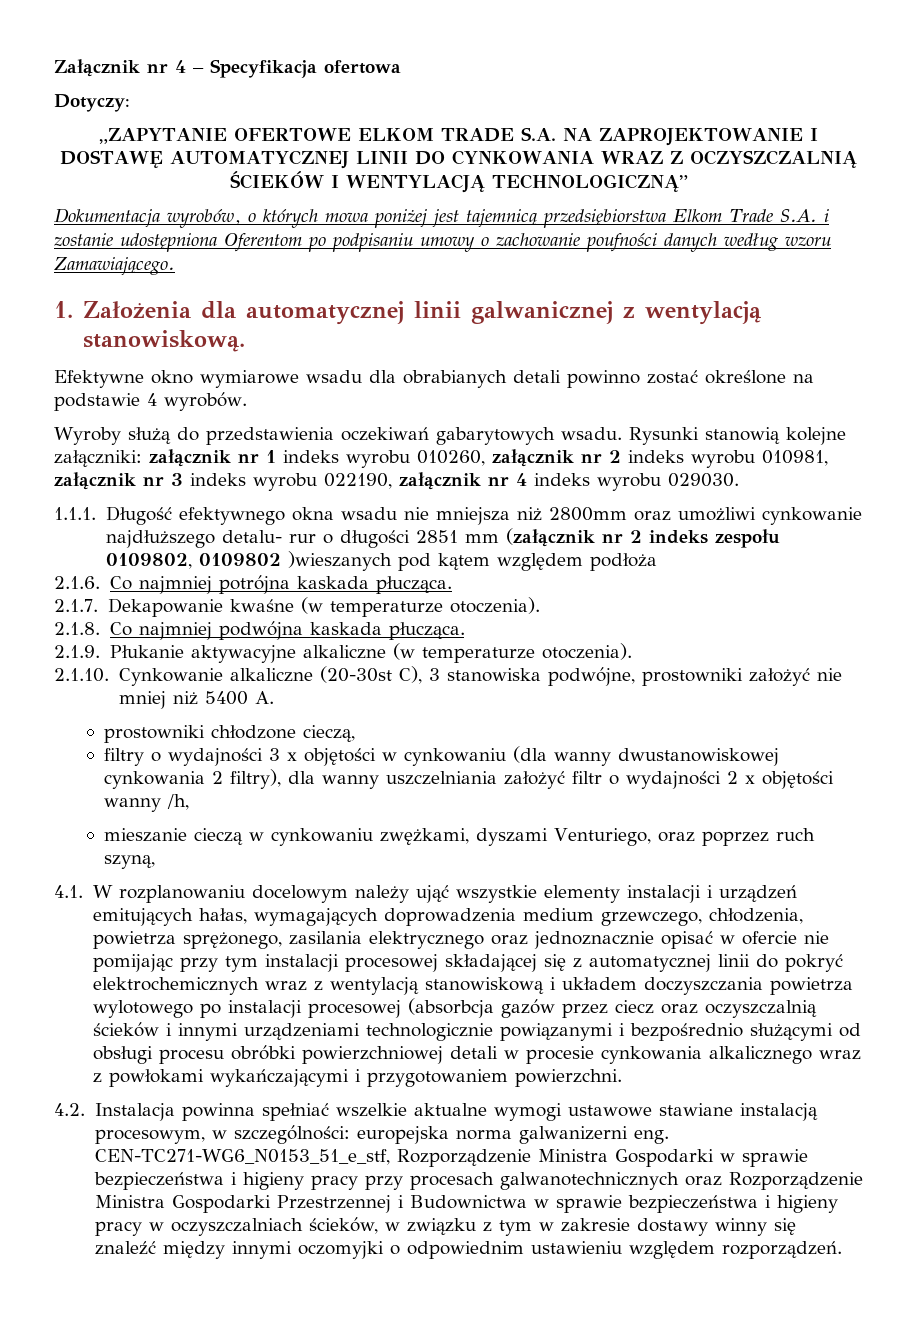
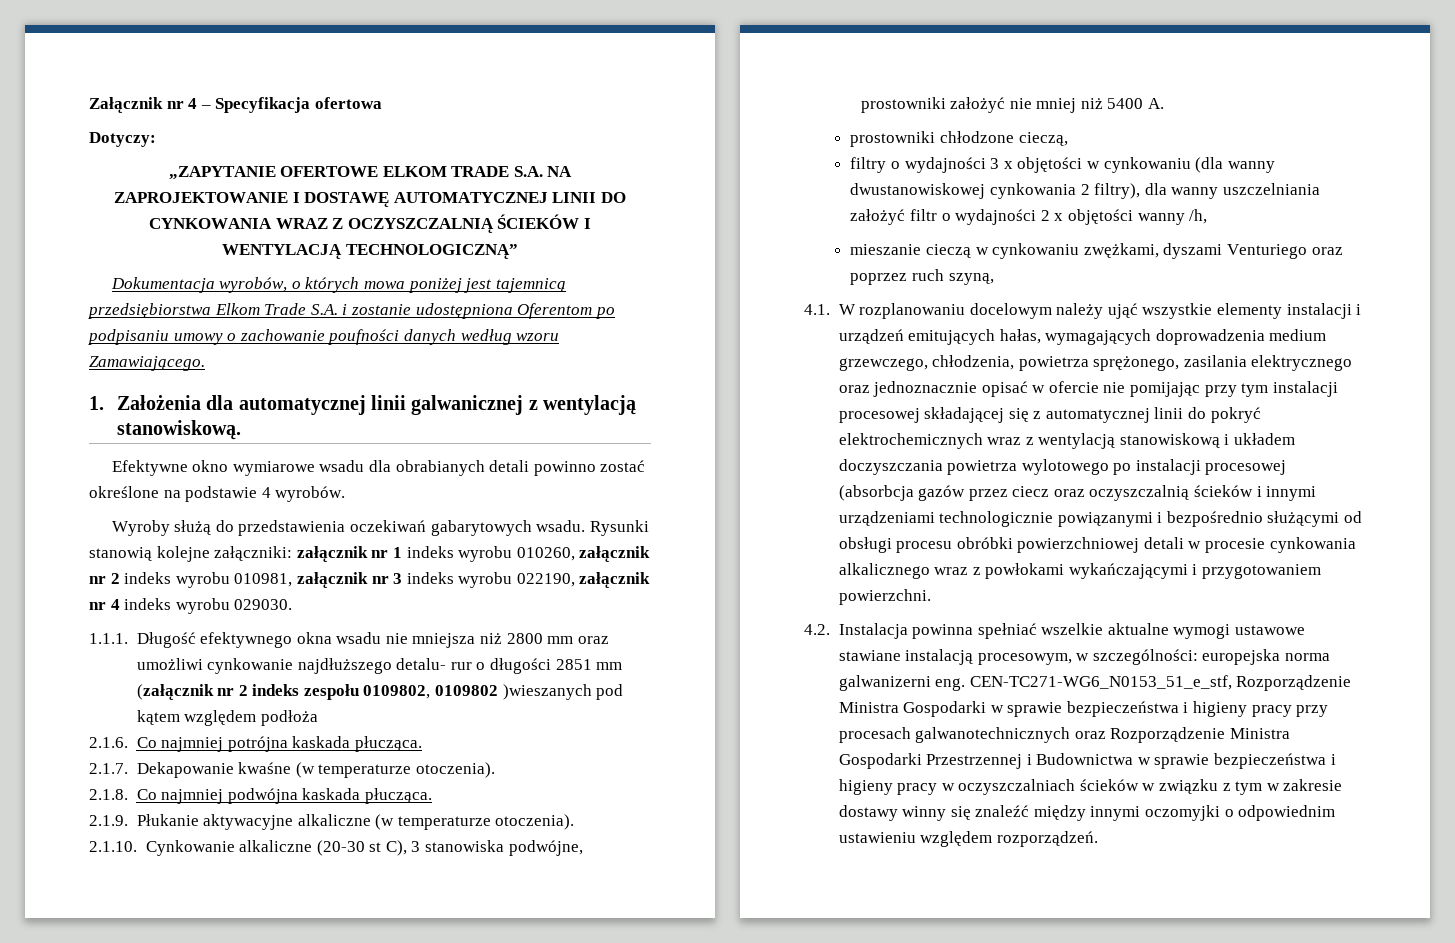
[548,507,627,521] 2800mm -> [506,633,574,644] 2800 mm
[319,666,392,683] (20-30st -> [316,840,382,856] (20-30 st
[553,828,651,846] Venturiego, -> [1226,244,1307,259] Venturiego
[308,1217,379,1234] ścieków, -> [1079,779,1139,791] ścieków

